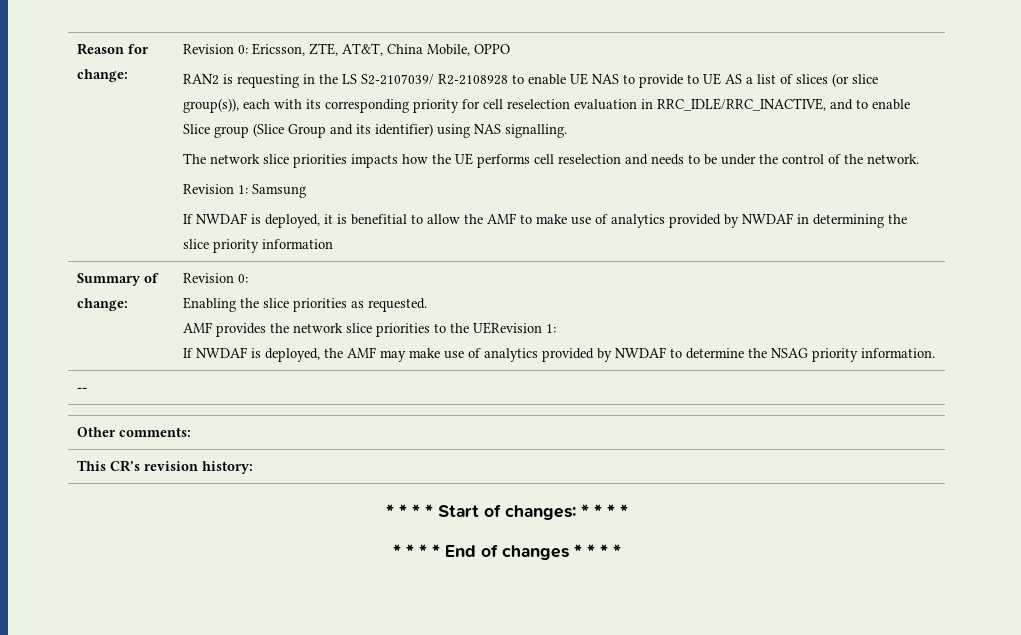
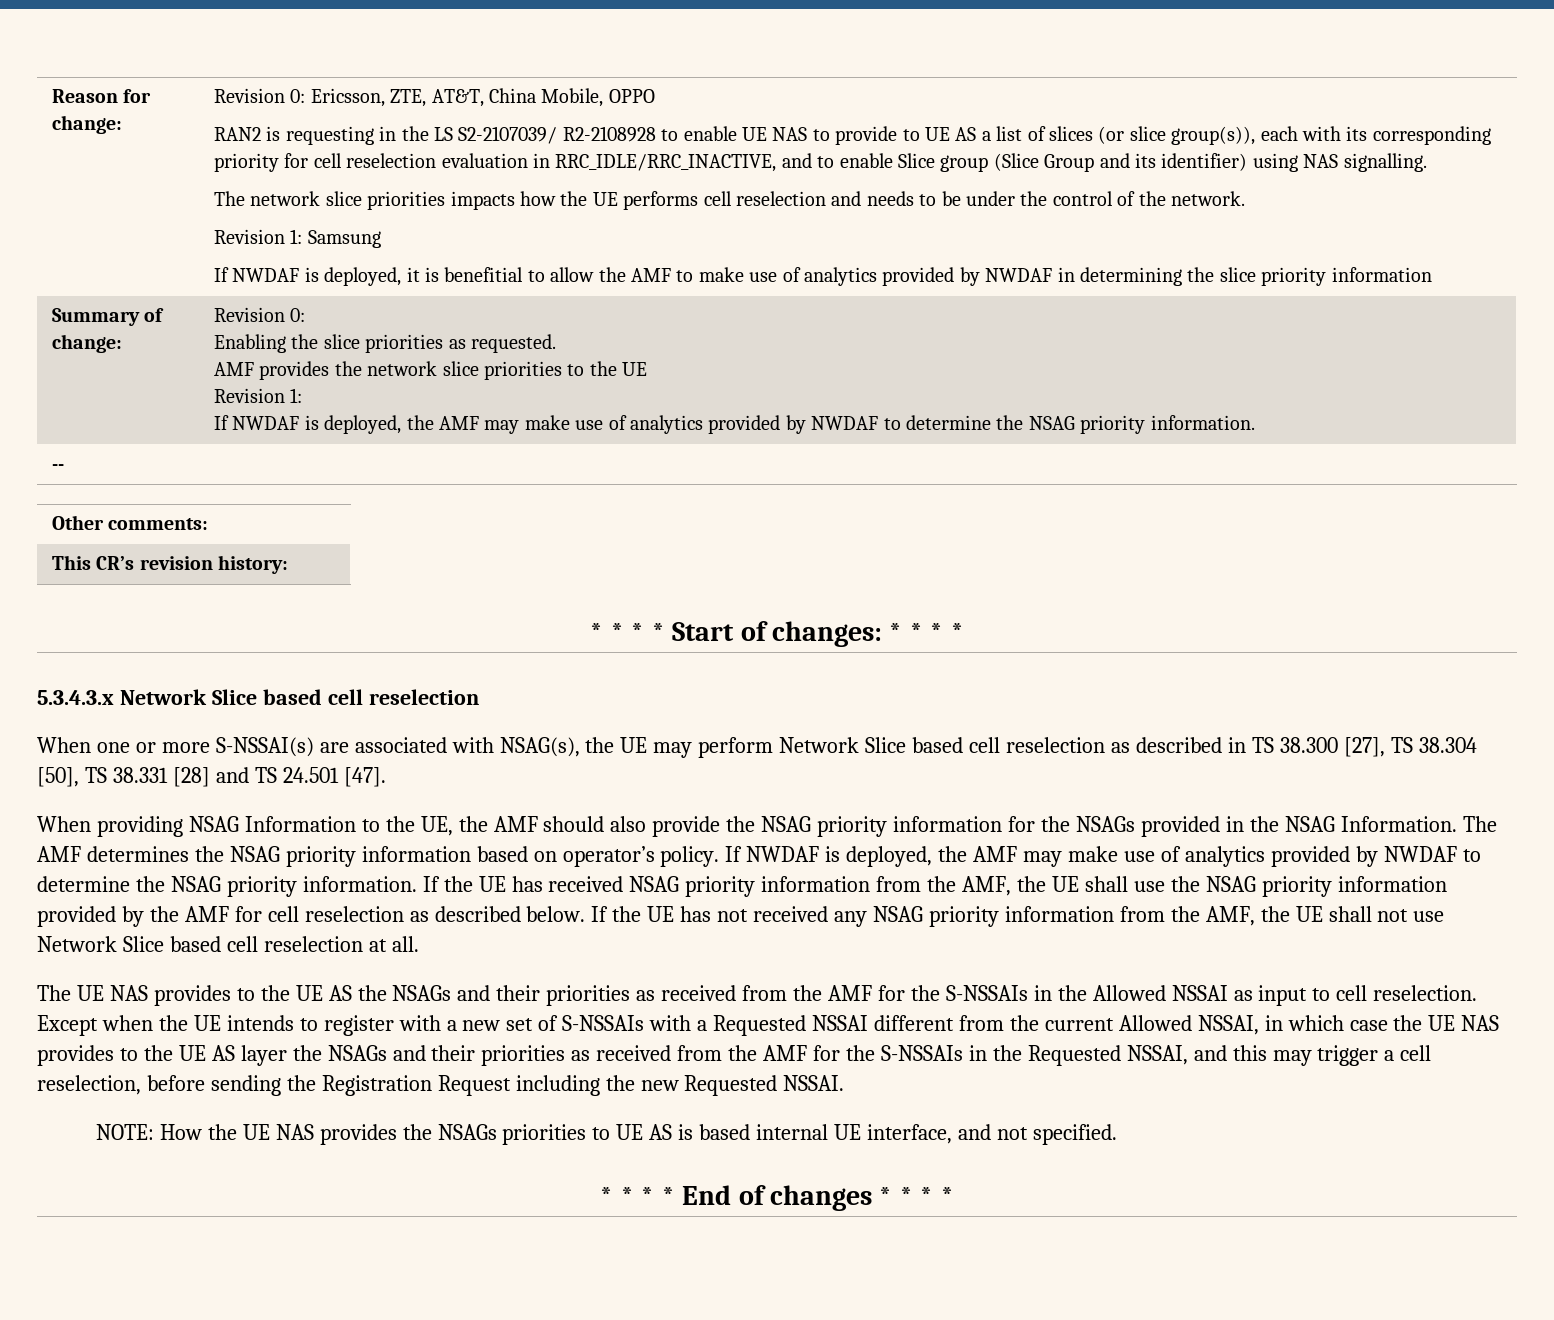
[473,322,543,334] UERevision -> [622,362,648,376] [214,388,286,403] UE // Revision
(628, 510) none -> [37,689,479,705] [37,737,1477,758] [37,767,386,787] [37,816,1497,837] [37,846,1481,867] [37,876,1447,897] [37,906,1445,927] [37,936,419,952] [37,985,1478,1006] [37,1015,1500,1036] [37,1045,1432,1066] [37,1075,845,1096] [95,1124,1117,1145] // 5.3.4.3.x Network Slice based cell reselection // When one or more S-NSSAI(s) are associated with NSAG(s), the UE may perform Network Slice based cell reselection as described in TS 38.300 [27], TS 38.304 [50], TS 38.331 [28] and TS 24.501 [47]. // When providing NSAG Information to the UE, the AMF should also provide the NSAG priority information for the NSAGs provided in the NSAG Information. The AMF determines the NSAG priority information based on operator’s policy. If NWDAF is deployed, the AMF may make use of analytics provided by NWDAF to determine the NSAG priority information. If the UE has received NSAG priority information from the AMF, the UE shall use the NSAG priority information provided by the AMF for cell reselection as described below. If the UE has not received any NSAG priority information from the AMF, the UE shall not use Network Slice based cell reselection at all. // The UE NAS provides to the UE AS the NSAGs and their priorities as received from the AMF for the S-NSSAIs in the Allowed NSSAI as input to cell reselection. Except when the UE intends to register with a new set of S-NSSAIs with a Requested NSSAI different from the current Allowed NSSAI, in which case the UE NAS provides to the UE AS layer the NSAGs and their priorities as received from the AMF for the S-NSSAIs in the Requested NSSAI, and this may trigger a cell reselection, before sending the Registration Request including the new Requested NSSAI. // NOTE: How the UE NAS provides the NSAGs priorities to UE AS is based internal UE interface, and not specified.

